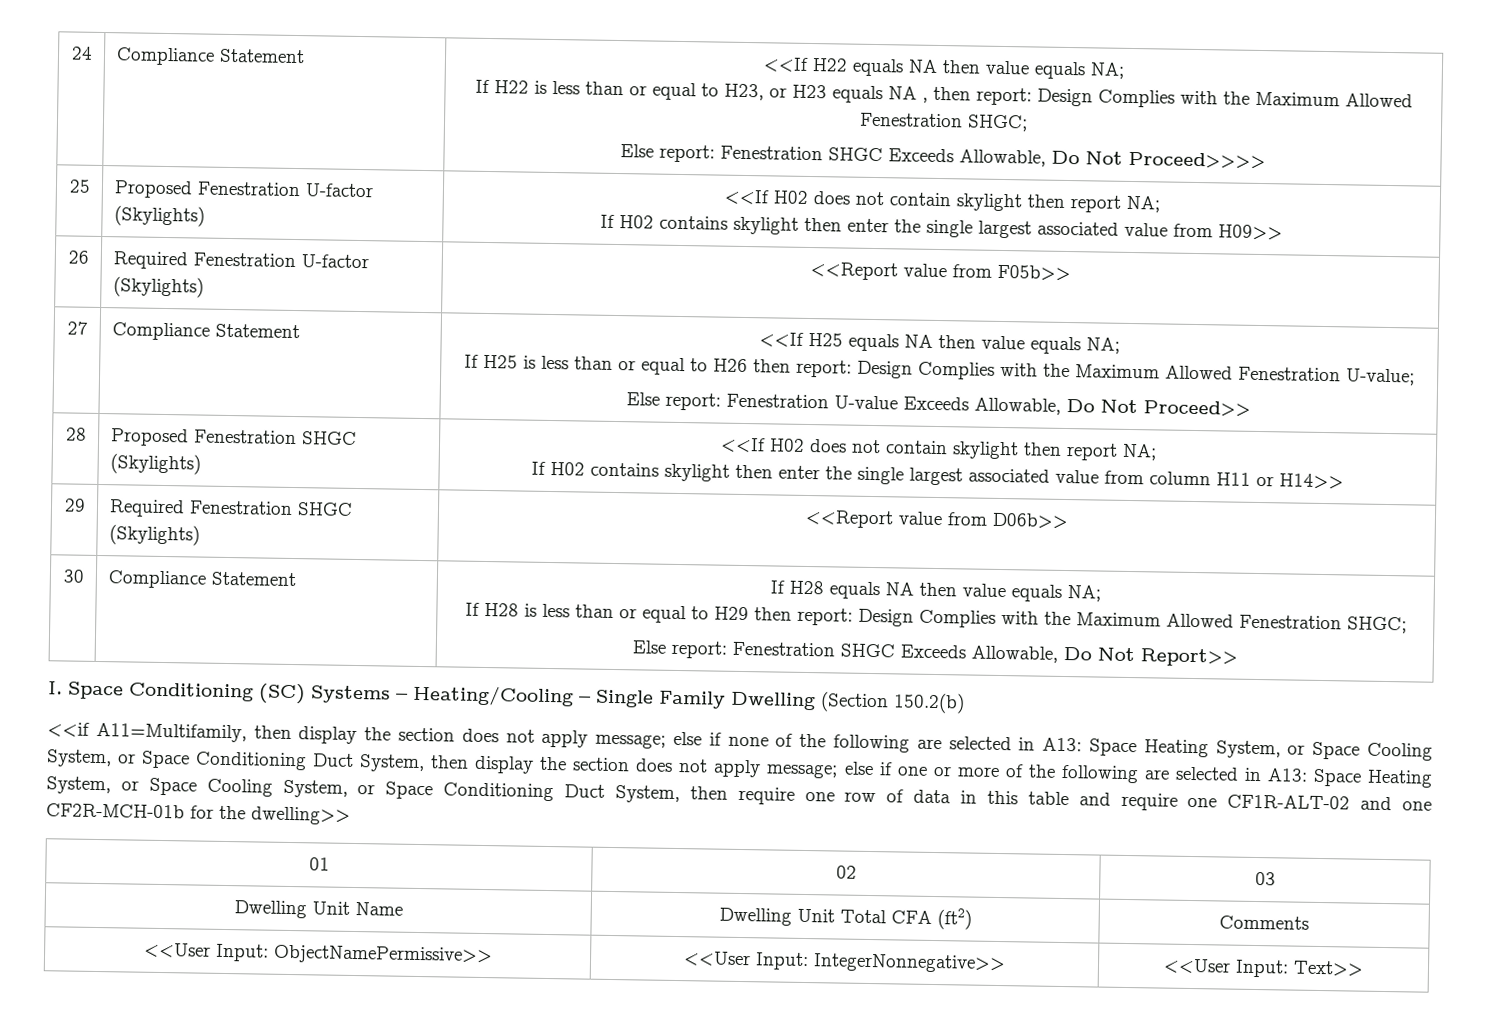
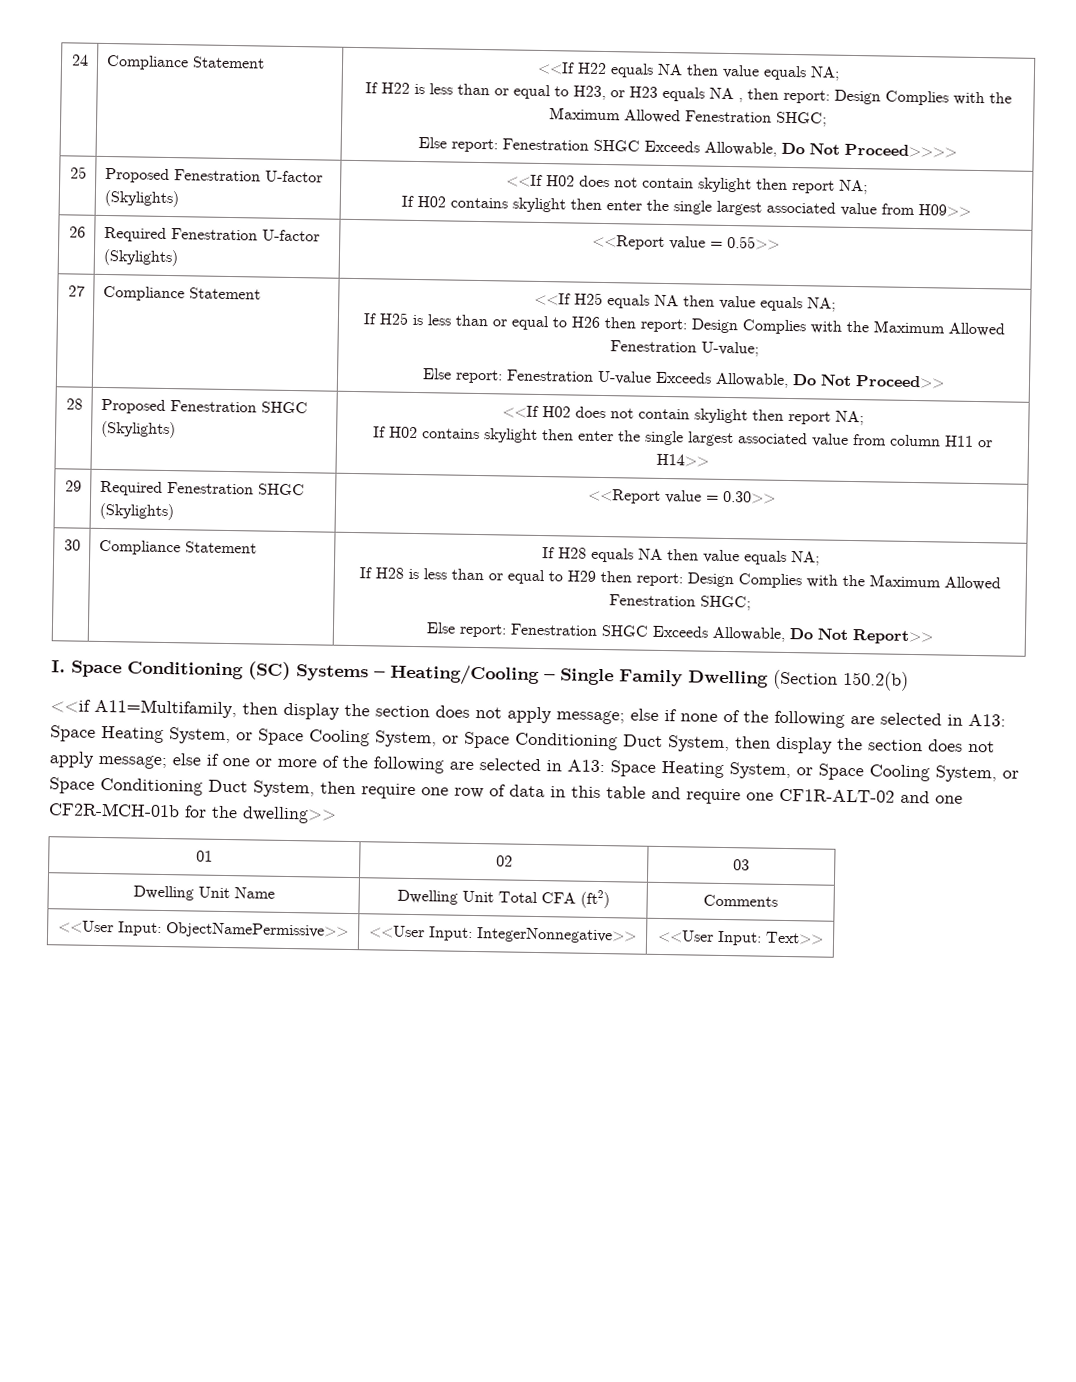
[952,264,1071,282] from F05b>> -> [710,235,781,250] = 0.55>>
[947,512,1069,530] from D06b>> -> [706,490,777,504] = 0.30>>

